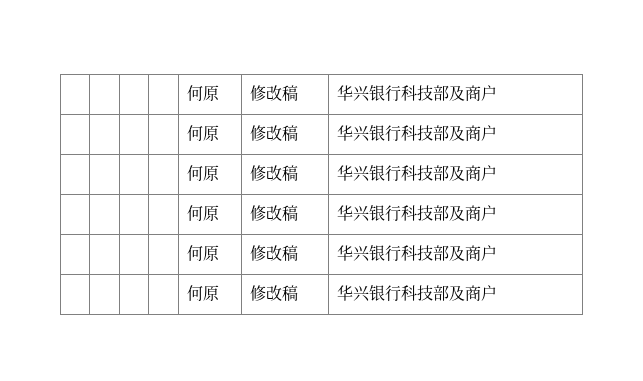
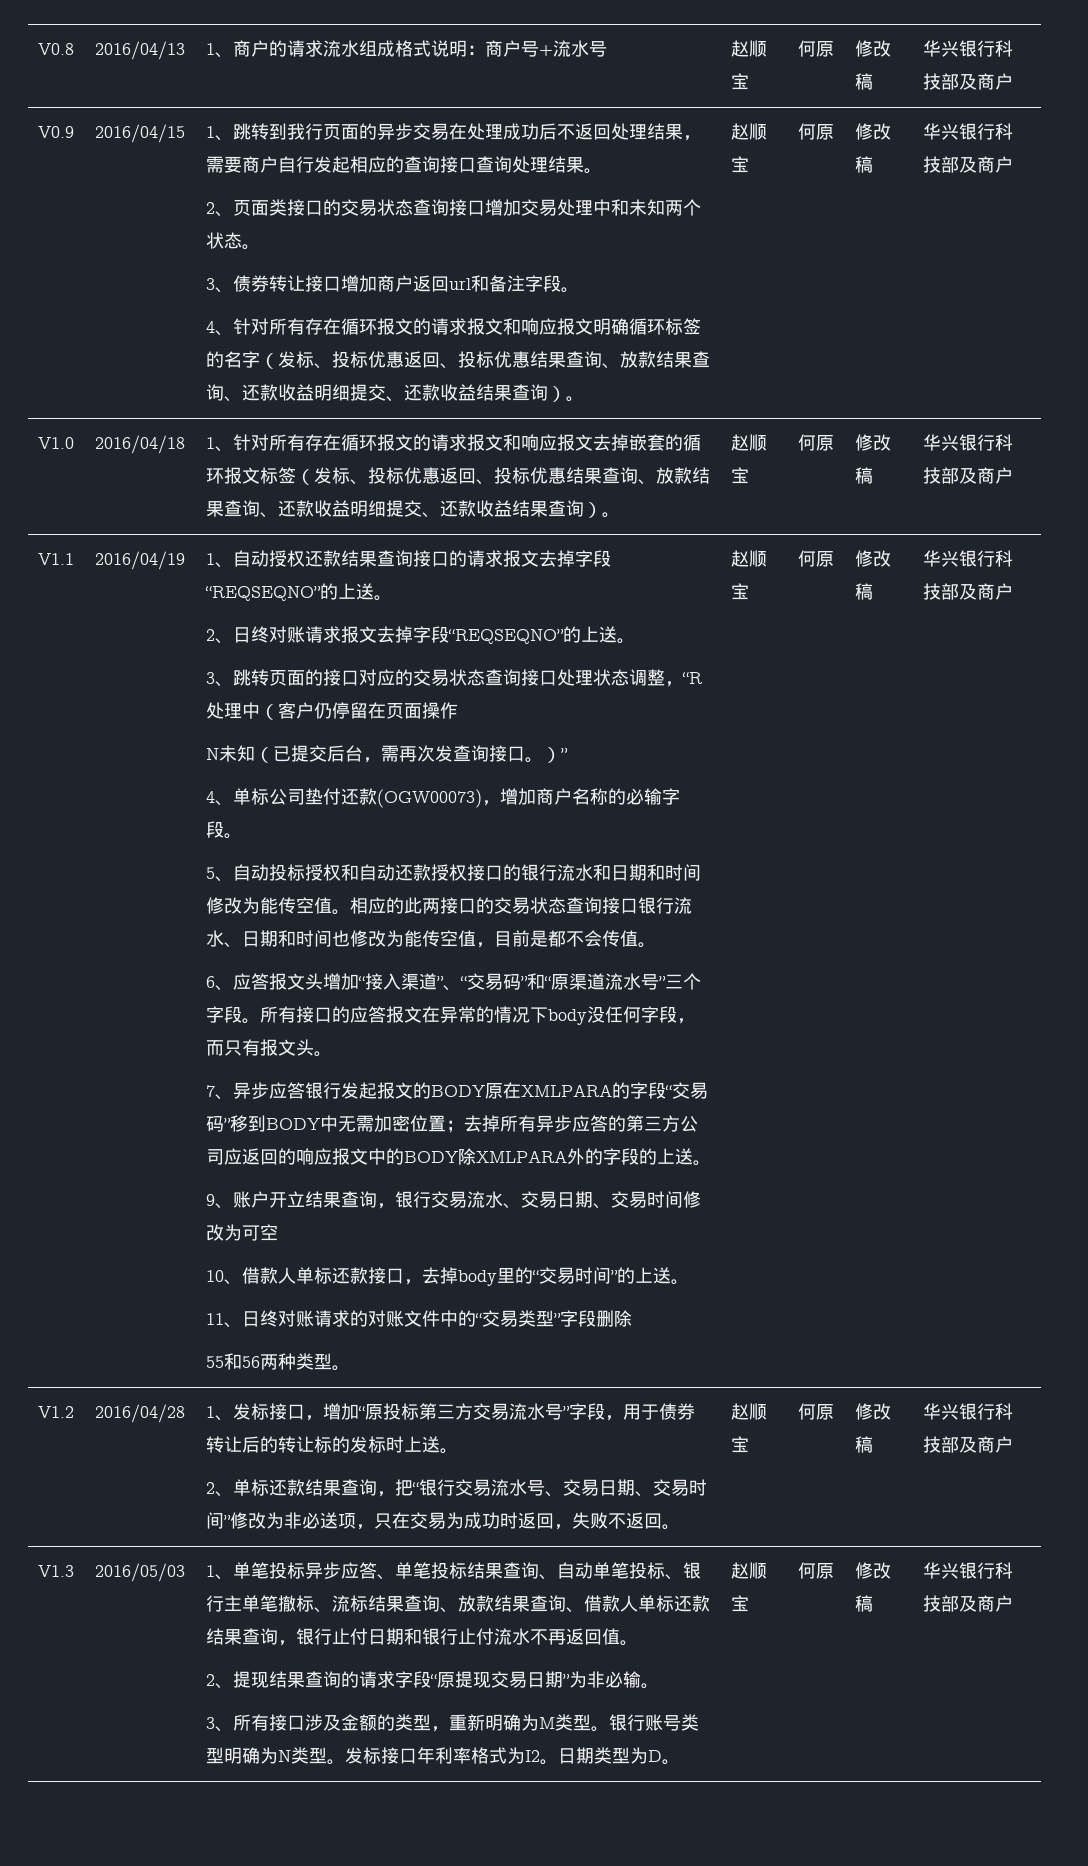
[187,85,220,101] [250,85,299,101] [337,85,498,102] [187,125,220,141] [250,125,299,141] [337,125,498,142] [187,165,220,181] [250,165,299,181] [337,165,498,182] [187,205,220,221] [250,205,299,221] [337,205,498,222] [187,245,220,261] [250,245,299,261] [337,245,498,262] | | | | 何原 | 修改稿 | 华兴银行科技部及商户 // | | | | 何原 | 修改稿 | 华兴银行科技部及商户 // | | | | 何原 | 修改稿 | 华兴银行科技部及商户 // | | | | 何原 | 修改稿 | 华兴银行科技部及商户 // | | | | 何原 | 修改稿 | 华兴银行科技部及商户 // | | | -> [38,43,75,55] [95,41,186,60] [206,40,608,58] [731,40,768,57] [731,73,750,90] [798,40,835,57] [855,40,892,57] [855,73,874,90] [923,40,1014,57] [923,73,1014,90] [38,126,75,138] [95,124,186,143] [206,123,702,141] [206,156,603,174] [206,199,702,217] [206,232,261,250] [206,275,580,293] [206,318,702,336] [206,351,711,369] [206,384,585,402] [731,123,768,140] [731,156,750,173] [798,123,835,140] [855,123,892,140] [855,156,874,173] [923,123,1014,140] [923,156,1014,173] [38,437,75,449] [95,435,186,454] [206,434,702,452] [206,467,711,485] [206,500,621,518] [731,434,768,451] [731,467,750,484] [798,434,835,451] [855,434,892,451] [855,467,874,484] [923,434,1014,451] [923,467,1014,484] [38,553,75,565] [95,551,186,570] [206,550,612,568] [205,583,393,601] [206,626,636,644] [206,669,704,687] [206,702,459,720] [206,745,569,763] [206,788,681,808] [206,821,243,839] [206,864,702,882] [206,897,693,915] [206,930,657,948] [206,973,702,991] [206,1006,696,1025] [206,1039,333,1057] [206,1082,709,1100] [206,1115,699,1133] [206,1148,712,1166] [206,1191,702,1209] [206,1224,279,1241] [206,1267,690,1286] [206,1310,633,1328] [206,1353,351,1371] [731,550,768,567] [731,583,750,600] [798,550,835,567] [855,550,892,567] [855,583,874,600] [923,550,1014,567] [923,583,1014,600] [38,1406,75,1418] [95,1404,186,1423] [206,1403,696,1421] [206,1436,459,1454] [206,1479,708,1497] [206,1512,681,1530] [731,1403,768,1420] [731,1436,750,1453] [798,1403,835,1420] [855,1403,892,1420] [855,1436,874,1453] [923,1403,1014,1420] [923,1436,1014,1453] [38,1565,75,1577] [95,1563,186,1582] [206,1562,702,1580] [206,1595,711,1613] [206,1628,639,1646] [206,1671,660,1689] [206,1714,700,1732] [206,1747,681,1765] [731,1562,768,1579] [731,1595,750,1612] V0.8 | 2016/04/13 | 1、商户的请求流水组成格式说明：商户号+流水号 | 赵顺宝 | 何原 | 修改稿 | 华兴银行科技部及商户 // V0.9 | 2016/04/15 | 1、跳转到我行页面的异步交易在处理成功后不返回处理结果，需要商户自行发起相应的查询接口查询处理结果。 // 2、页面类接口的交易状态查询接口增加交易处理中和未知两个状态。 // 3、债券转让接口增加商户返回url和备注字段。 // 4、针对所有存在循环报文的请求报文和响应报文明确循环标签的名字（发标、投标优惠返回、投标优惠结果查询、放款结果查询、还款收益明细提交、还款收益结果查询）。 | 赵顺宝 | 何原 | 修改稿 | 华兴银行科技部及商户 // V1.0 | 2016/04/18 | 1、针对所有存在循环报文的请求报文和响应报文去掉嵌套的循环报文标签（发标、投标优惠返回、投标优惠结果查询、放款结果查询、还款收益明细提交、还款收益结果查询）。 | 赵顺宝 | 何原 | 修改稿 | 华兴银行科技部及商户 // V1.1 | 2016/04/19 | 1、自动授权还款结果查询接口的请求报文去掉字段“REQSEQNO”的上送。 // 2、日终对账请求报文去掉字段“REQSEQNO”的上送。 // 3、跳转页面的接口对应的交易状态查询接口处理状态调整，“R处理中（客户仍停留在页面操作 // N未知（已提交后台，需再次发查询接口。）” // 4、单标公司垫付还款(OGW00073)，增加商户名称的必输字段。 // 5、自动投标授权和自动还款授权接口的银行流水和日期和时间修改为能传空值。相应的此两接口的交易状态查询接口银行流水、日期和时间也修改为能传空值，目前是都不会传值。 // 6、应答报文头增加“接入渠道”、“交易码”和“原渠道流水号”三个字段。所有接口的应答报文在异常的情况下body没任何字段，而只有报文头。 // 7、异步应答银行发起报文的BODY原在XMLPARA的字段“交易码”移到BODY中无需加密位置；去掉所有异步应答的第三方公司应返回的响应报文中的BODY除XMLPARA外的字段的上送。 // 9、账户开立结果查询，银行交易流水、交易日期、交易时间修改为可空 // 10、借款人单标还款接口，去掉body里的“交易时间”的上送。 // 11、日终对账请求的对账文件中的“交易类型”字段删除 // 55和56两种类型。 | 赵顺宝 | 何原 | 修改稿 | 华兴银行科技部及商户 // V1.2 | 2016/04/28 | 1、发标接口，增加“原投标第三方交易流水号”字段，用于债券转让后的转让标的发标时上送。 // 2、单标还款结果查询，把“银行交易流水号、交易日期、交易时间”修改为非必送项，只在交易为成功时返回，失败不返回。 | 赵顺宝 | 何原 | 修改稿 | 华兴银行科技部及商户 // V1.3 | 2016/05/03 | 1、单笔投标异步应答、单笔投标结果查询、自动单笔投标、银行主单笔撤标、流标结果查询、放款结果查询、借款人单标还款结果查询，银行止付日期和银行止付流水不再返回值。 // 2、提现结果查询的请求字段“原提现交易日期”为非必输。 // 3、所有接口涉及金额的类型，重新明确为M类型。银行账号类型明确为N类型。发标接口年利率格式为I2。日期类型为D。 | 赵顺宝

